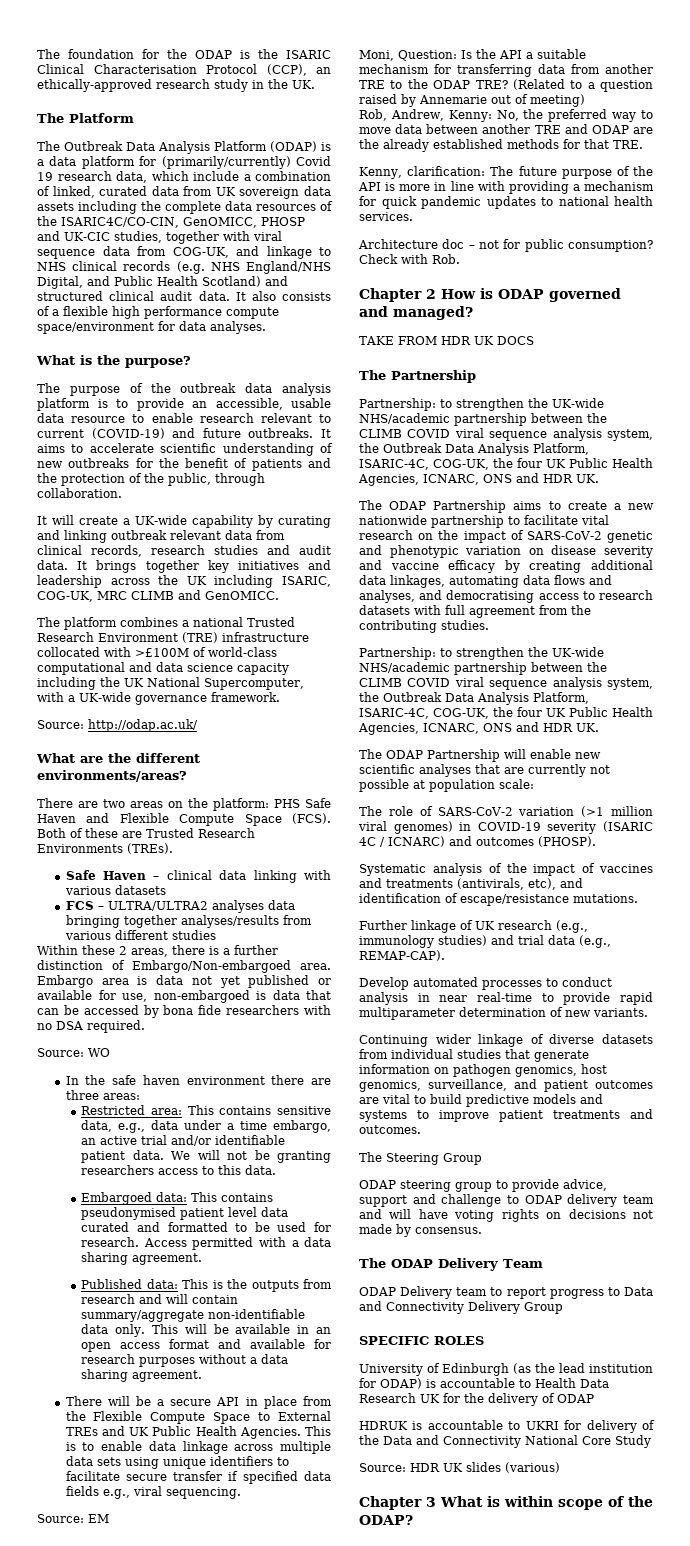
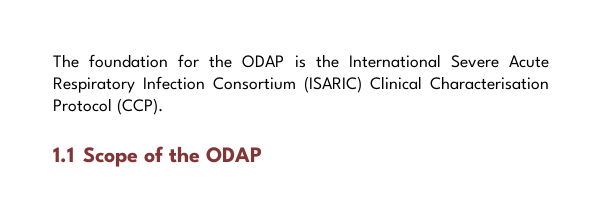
[286,50,331,59] [37,64,331,76] [37,79,315,92] [37,113,134,123] [37,141,331,154] [37,156,331,169] [37,171,331,183] [37,186,331,199] [37,201,333,214] [37,216,305,228] [37,231,282,244] [37,246,331,259] [37,261,331,274] [37,276,288,289] [37,291,331,301] [37,306,279,319] [37,321,266,334] [36,355,191,368] [37,383,331,396] [37,398,331,411] [37,413,331,423] [37,428,331,439] [37,443,333,456] [37,458,331,471] [37,473,265,486] [37,488,122,498] [37,515,331,528] [37,530,285,543] [37,545,331,557] [37,560,331,573] [37,575,331,588] [37,590,279,602] [37,617,295,630] [37,632,309,643] [37,647,277,657] [37,662,289,675] [37,677,304,690] [37,692,280,705] [37,719,198,732] [36,753,200,763] [37,770,187,782] [37,798,331,811] [37,813,331,826] [37,828,255,838] [37,843,173,854] [65,870,331,883] [64,885,166,895] [65,900,295,913] [65,915,312,928] [64,930,216,940] [37,945,278,957] [37,960,331,973] [37,975,332,988] [37,990,331,1003] [37,1005,331,1018] [37,1020,145,1033] [37,1048,110,1057] [65,1075,331,1085] [65,1090,140,1100] [81,1105,331,1115] [81,1120,331,1133] [81,1135,286,1146] [81,1150,331,1163] [81,1165,277,1175] [81,1192,274,1205] [81,1207,289,1220] [81,1222,331,1232] [81,1237,331,1250] [81,1252,203,1265] [81,1279,332,1292] [81,1294,239,1304] [81,1309,306,1322] [81,1324,331,1337] [81,1339,331,1352] [81,1354,289,1367] [81,1369,203,1382] [65,1396,332,1409] [65,1411,331,1424] [65,1426,331,1439] [65,1441,331,1454] [65,1456,289,1469] [65,1471,331,1484] [65,1486,241,1499] [37,1514,109,1523] [359,49,586,61] [359,64,653,77] [359,79,653,92] [359,94,585,107] [359,109,653,122] [359,124,653,134] [359,139,643,152] [359,166,653,179] [358,181,654,194] [359,196,653,209] [359,212,413,221] [358,239,653,252] [359,254,460,264] [359,288,621,302] [359,306,473,320] [359,336,534,345] [359,370,476,383] [359,398,604,411] [359,413,607,426] [359,428,653,441] [359,443,589,456] [359,458,653,470] [358,473,599,486] [359,500,654,513] [359,515,609,528] [359,530,653,543] [359,545,653,558] [359,560,653,573] [359,575,612,588] [359,590,653,603] [359,605,591,618] [359,620,489,633] [359,647,604,660] [359,662,607,675] [359,677,653,690] [359,692,589,705] [359,707,653,719] [358,722,599,735] [359,749,601,762] [359,764,610,777] [359,779,534,792] [359,806,653,817] [358,821,653,834] [359,836,596,847] [359,863,653,876] [359,878,583,890] [359,893,638,906] [359,920,588,933] [359,935,611,948] [359,950,445,961] [359,977,612,990] [359,992,653,1005] [359,1007,648,1020] [359,1034,653,1047] [359,1049,589,1062] [359,1064,607,1077] [359,1079,653,1092] [359,1094,603,1107] [359,1109,653,1122] [359,1125,421,1134] [359,1152,482,1165] [359,1179,607,1192] [359,1194,654,1207] [359,1209,653,1222] [359,1224,482,1237] [359,1258,543,1271] [359,1286,653,1299] [359,1301,563,1314] [359,1336,484,1345] [359,1363,653,1376] [359,1378,609,1389] [359,1393,594,1406] [359,1420,655,1433] [359,1435,651,1448] [359,1462,560,1473] [359,1496,653,1510] [359,1515,413,1525] ISARIC Clinical Characterisation Protocol (CCP), an ethically-approved research study in the UK. // The Platform // The Outbreak Data Analysis Platform (ODAP) is a data platform for (primarily/currently) Covid 19 research data, which include a combination of linked, curated data from UK sovereign data assets including the complete data resources of the ISARIC4C/CO-CIN, GenOMICC, PHOSP and UK-CIC studies, together with viral sequence data from COG-UK, and linkage to NHS clinical records (e.g. NHS England/NHS Digital, and Public Health Scotland) and structured clinical audit data. It also consists of a flexible high performance compute space/environment for data analyses. // What is the purpose? // The purpose of the outbreak data analysis platform is to provide an accessible, usable data resource to enable research relevant to current (COVID-19) and future outbreaks. It aims to accelerate scientific understanding of new outbreaks for the benefit of patients and the protection of the public, through collaboration. // It will create a UK-wide capability by curating and linking outbreak relevant data from clinical records, research studies and audit data. It brings together key initiatives and leadership across the UK including ISARIC, COG-UK, MRC CLIMB and GenOMICC. // The platform combines a national Trusted Research Environment (TRE) infrastructure collocated with >£100M of world-class computational and data science capacity including the UK National Supercomputer, with a UK-wide governance framework. // Source: http://odap.ac.uk/ // What are the different environments/areas? // There are two areas on the platform: PHS Safe Haven and Flexible Compute Space (FCS). Both of these are Trusted Research Environments (TREs). // Safe Haven – clinical data linking with various datasets // FCS – ULTRA/ULTRA2 analyses data bringing together analyses/results from various different studies // Within these 2 areas, there is a further distinction of Embargo/Non-embargoed area. Embargo area is data not yet published or available for use, non-embargoed is data that can be accessed by bona fide researchers with no DSA required. // Source: WO // In the safe haven environment there are three areas: // Restricted area: This contains sensitive data, e.g., data under a time embargo, an active trial and/or identifiable patient data. We will not be granting researchers access to this data. // Embargoed data: This contains pseudonymised patient level data curated and formatted to be used for research. Access permitted with a data sharing agreement. // Published data: This is the outputs from research and will contain summary/aggregate non-identifiable data only. This will be available in an open access format and available for research purposes without a data sharing agreement. // There will be a secure API in place from the Flexible Compute Space to External TREs and UK Public Health Agencies. This is to enable data linkage across multiple data sets using unique identifiers to facilitate secure transfer if specified data fields e.g., viral sequencing. // Source: EM // Moni, Question: Is the API a suitable mechanism for transferring data from another TRE to the ODAP TRE? (Related to a question raised by Annemarie out of meeting) // Rob, Andrew, Kenny: No, the preferred way to move data between another TRE and ODAP are the already established methods for that TRE. // Kenny, clarification: The future purpose of the API is more in line with providing a mechanism for quick pandemic updates to national health services. // Architecture doc – not for public consumption? Check with Rob. // Chapter 2 How is ODAP governed and managed? // TAKE FROM HDR UK DOCS // The Partnership // Partnership: to strengthen the UK-wide NHS/academic partnership between the CLIMB COVID viral sequence analysis system, the Outbreak Data Analysis Platform, ISARIC-4C, COG-UK, the four UK Public Health Agencies, ICNARC, ONS and HDR UK. // The ODAP Partnership aims to create a new nationwide partnership to facilitate vital research on the impact of SARS-CoV-2 genetic and phenotypic variation on disease severity and vaccine efficacy by creating additional data linkages, automating data flows and analyses, and democratising access to research datasets with full agreement from the contributing studies. // Partnership: to strengthen the UK-wide NHS/academic partnership between the CLIMB COVID viral sequence analysis system, the Outbreak Data Analysis Platform, ISARIC-4C, COG-UK, the four UK Public Health Agencies, ICNARC, ONS and HDR UK. // The ODAP Partnership will enable new scientific analyses that are currently not possible at population scale: // The role of SARS-CoV-2 variation (>1 million viral genomes) in COVID-19 severity (ISARIC 4C / ICNARC) and outcomes (PHOSP). // Systematic analysis of the impact of vaccines and treatments (antivirals, etc), and identification of escape/resistance mutations. // Further linkage of UK research (e.g., immunology studies) and trial data (e.g., REMAP-CAP). // Develop automated processes to conduct analysis in near real-time to provide rapid multiparameter determination of new variants. // Continuing wider linkage of diverse datasets from individual studies that generate information on pathogen genomics, host genomics, surveillance, and patient outcomes are vital to build predictive models and systems to improve patient treatments and outcomes. // The Steering Group // ODAP steering group to provide advice, support and challenge to ODAP delivery team and will have voting rights on decisions not made by consensus. // The ODAP Delivery Team // ODAP Delivery team to report progress to Data and Connectivity Delivery Group // SPECIFIC ROLES // University of Edinburgh (as the lead institution for ODAP) is accountable to Health Data Research UK for the delivery of ODAP // HDRUK is accountable to UKRI for delivery of the Data and Connectivity National Core Study // Source: HDR UK slides (various) // Chapter 3 What is within scope of the ODAP? -> [348,54,549,68] [53,76,549,93] [53,98,163,115] [53,146,262,167] International Severe Acute Respiratory Infection Consortium (ISARIC) Clinical Characterisation Protocol (CCP). // 1.1 Scope of the ODAP

